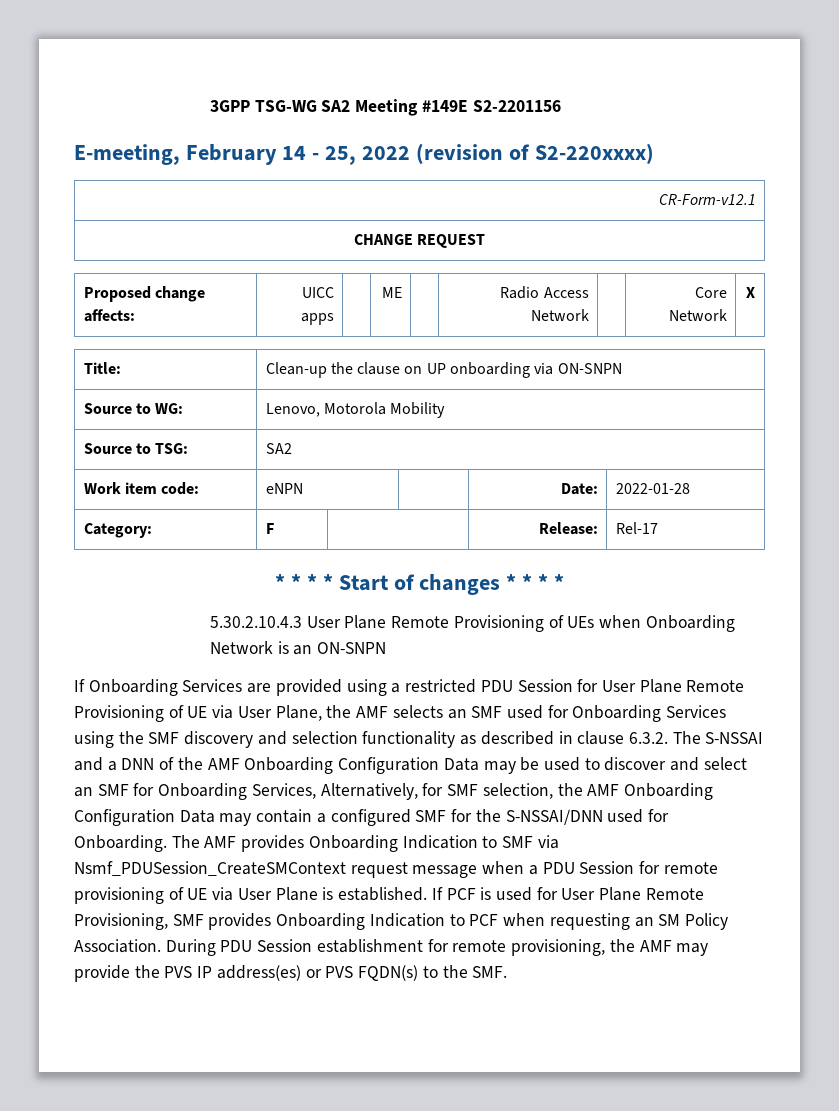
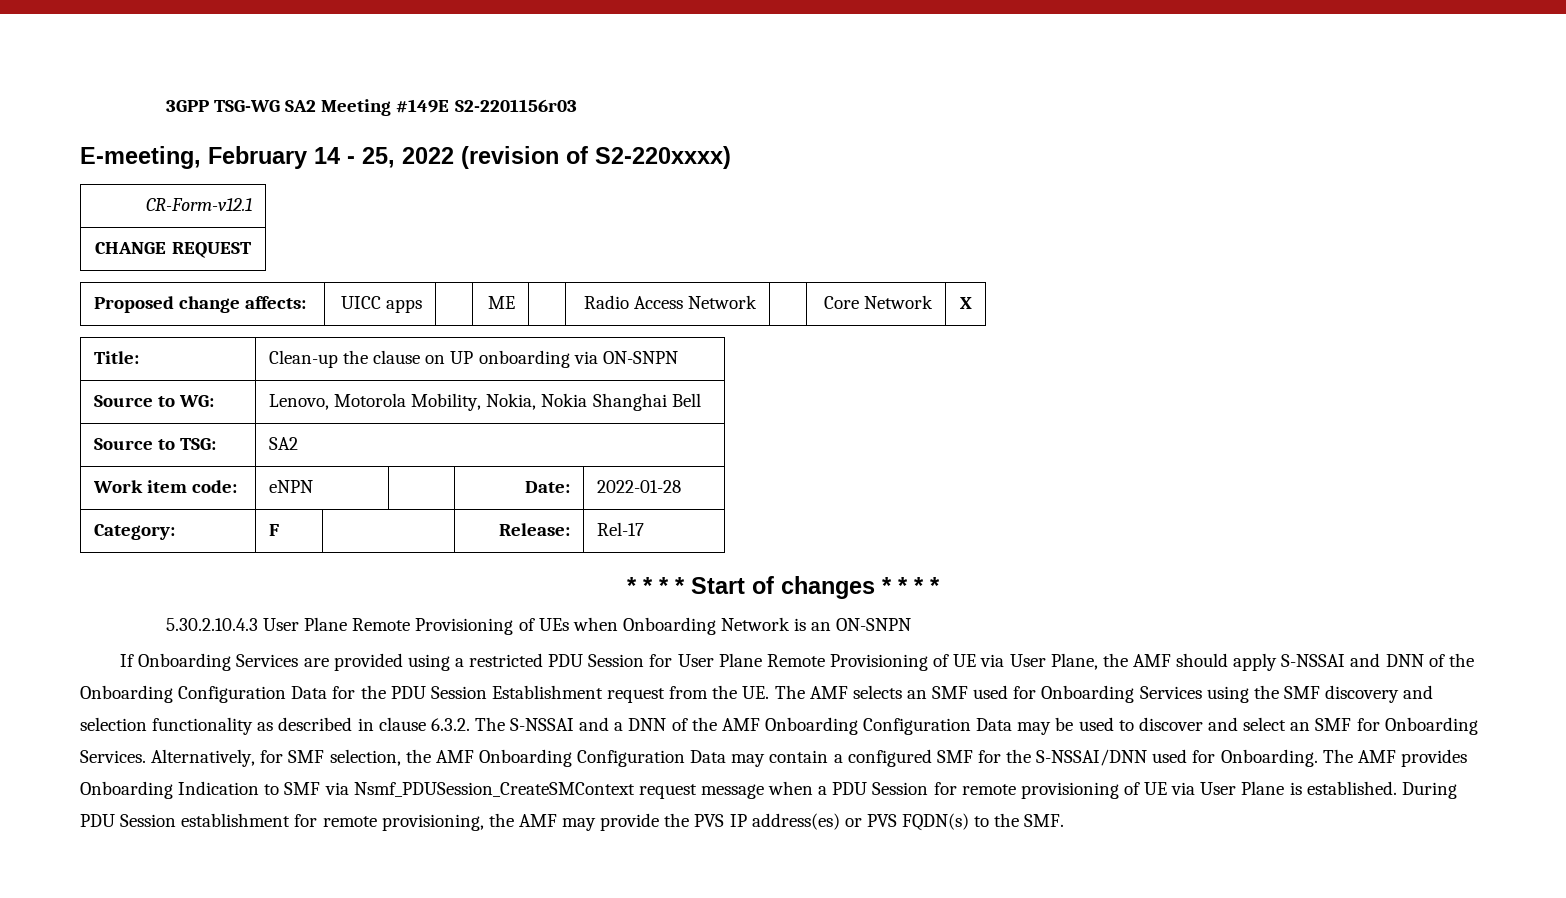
[472,100,561,112] S2-2201156 -> [454,99,577,112] S2-2201156r03
[390,402,446,418] Mobility -> [411,393,701,411] Mobility, Nokia, Nokia Shanghai Bell
(389, 712) none -> [1176,653,1474,671] [80,685,848,703] should apply S-NSSAI and DNN of the Onboarding Configuration Data for the PDU Session Establishment request from the UE. The AMF
[251,783,316,799] Services, -> [80,750,146,763] Services.
[431,887,704,901] [74,913,728,930] [74,939,161,953] If PCF is used for User Plane Remote Provisioning, SMF provides Onboarding Indication to PCF when requesting an SM Policy Association. -> (1397, 788) none

